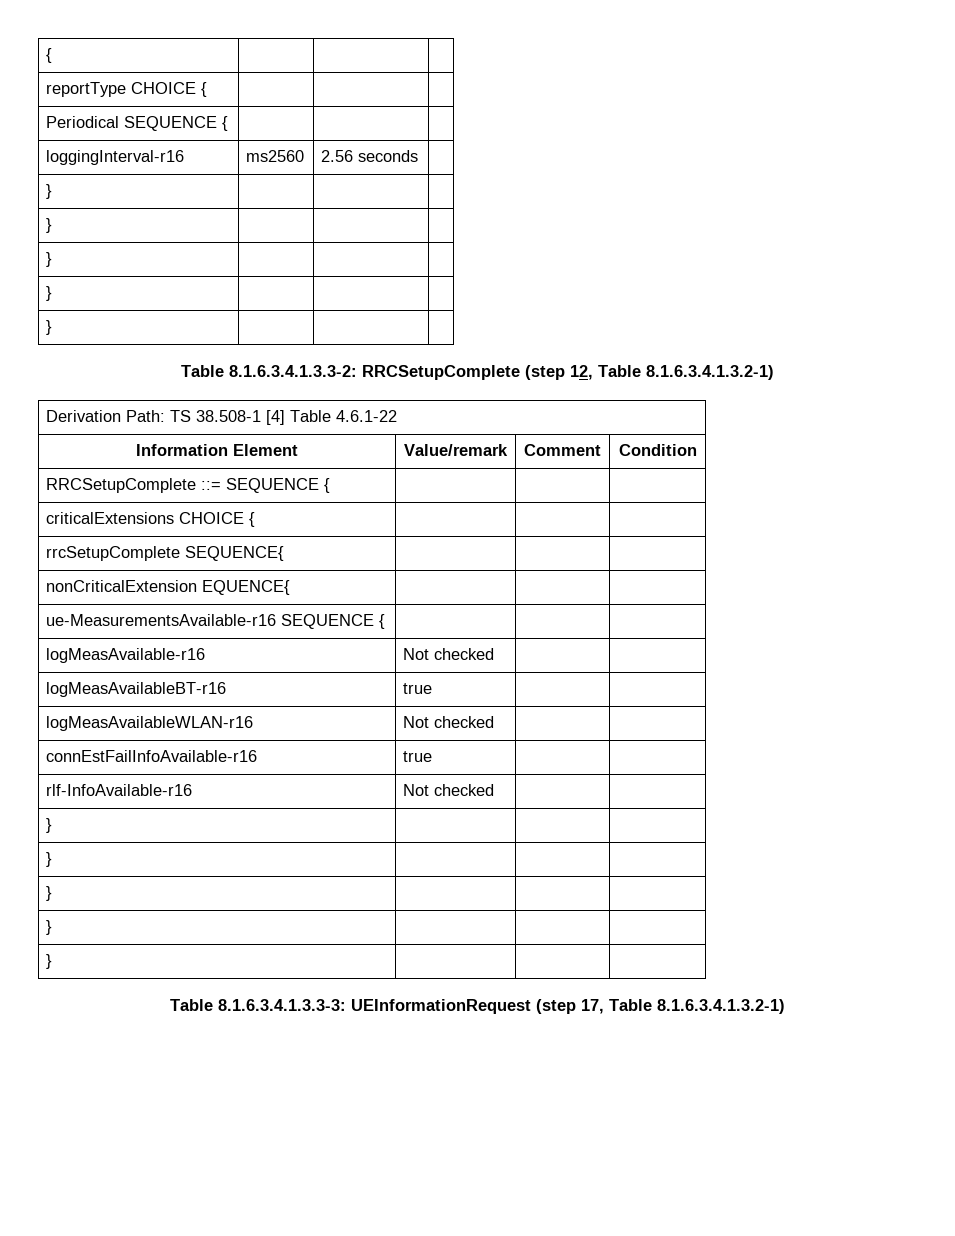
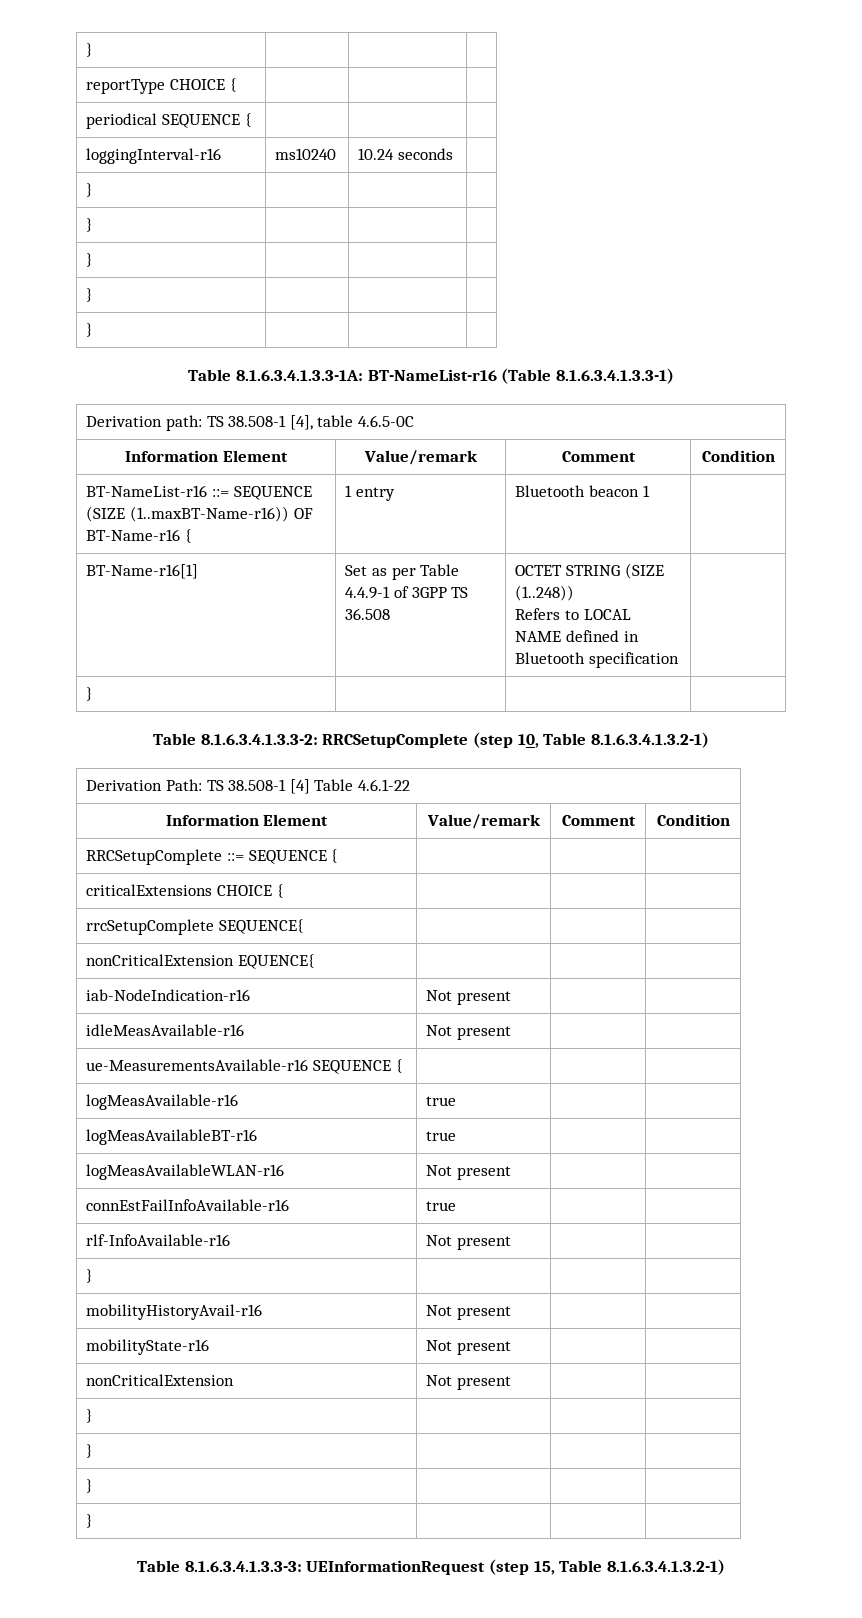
[46,48,53,63] { -> [86,43,94,57] }
[46,116,120,128] Periodical -> [86,113,158,129] periodical
[246,150,305,162] [321,150,354,162] ms2560 | 2.56 -> [275,148,337,160] [358,148,395,160] ms10240 | 10.24
(53, 327) none -> [188,368,674,384] [86,415,415,431] [125,450,288,462] [363,450,478,465] [561,451,636,462] [701,450,775,462] [86,485,312,500] [86,506,313,522] [86,529,193,543] [345,485,396,501] [515,485,650,497] [86,564,199,579] [345,564,460,580] [345,586,469,599] [345,608,391,620] [515,563,664,579] [515,585,575,601] [515,608,631,620] [515,630,639,642] [515,652,680,668] [86,687,94,701] // Table 8.1.6.3.4.1.3.3-1A: BT-NameList-r16 (Table 8.1.6.3.4.1.3.3-1) // Derivation path: TS 38.508-1 [4], table 4.6.5-0C // Information Element | Value/remark | Comment | Condition // BT-NameList-r16 ::= SEQUENCE (SIZE (1..maxBT-Name-r16)) OF BT-Name-r16 { | 1 entry | Bluetooth beacon 1 | // BT-Name-r16[1] | Set as per Table 4.4.9-1 of 3GPP TS 36.508 | OCTET STRING (SIZE (1..248)) // Refers to LOCAL NAME defined in Bluetooth specification | // } | | |
[570,365,593,380] 12, -> [517,734,539,748] 10,
(291, 587) none -> [86,989,251,1001] [426,990,512,1005] [86,1024,245,1036] [426,1025,512,1040] // iab-NodeIndication-r16 | Not present | | // idleMeasAvailable-r16 | Not present | |
[403,648,495,660] Not checked -> [426,1096,457,1106] true
[434,716,495,728] checked -> [457,1166,512,1180] present
[434,784,495,796] [46,818,53,833] checked | | // } | | | -> [457,1236,512,1250] [86,1269,94,1283] [86,1304,263,1320] [426,1305,512,1320] [86,1339,210,1355] [426,1340,512,1355] [86,1374,235,1386] [426,1375,512,1390] present | | // } | | | // mobilityHistoryAvail-r16 | Not present | | // mobilityState-r16 | Not present | | // nonCriticalExtension | Not present | |
[581,999,604,1014] 17, -> [533,1561,555,1575] 15,

